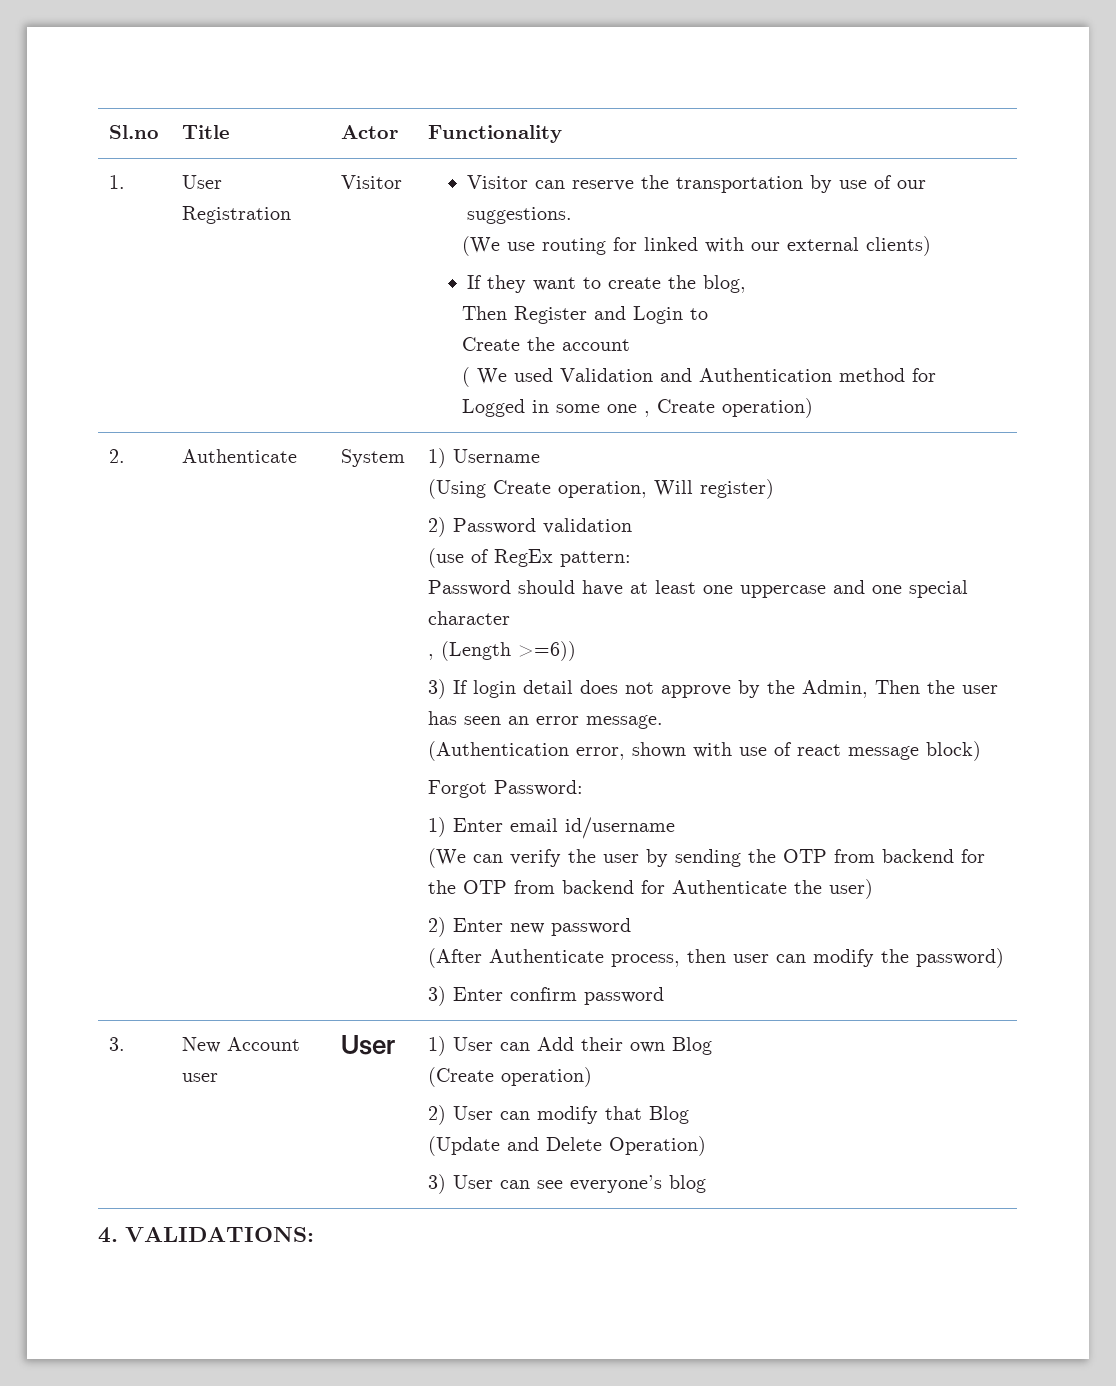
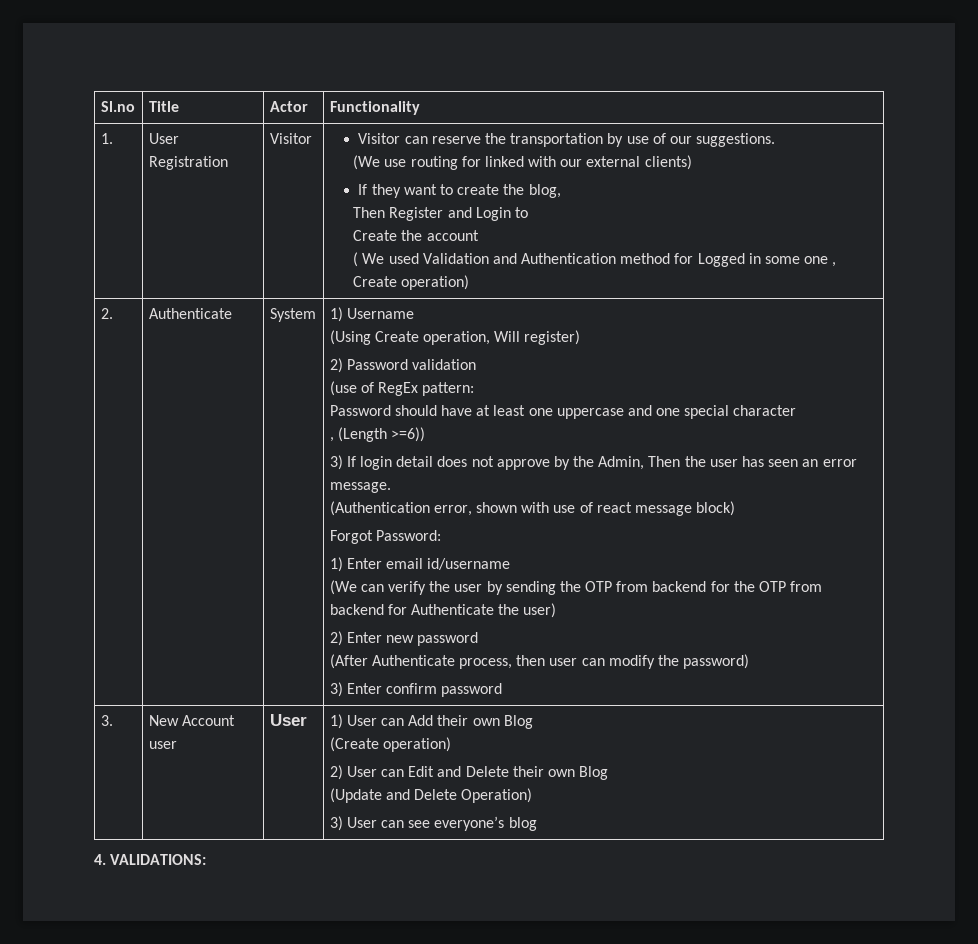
[537,1106,643,1124] modify that -> [408,766,575,777] Edit and Delete their own

